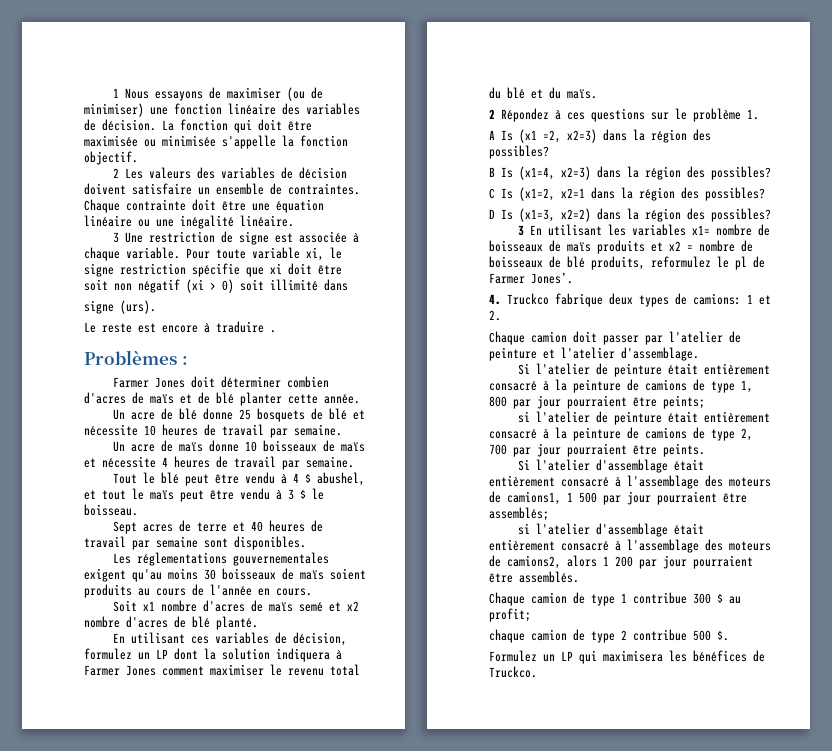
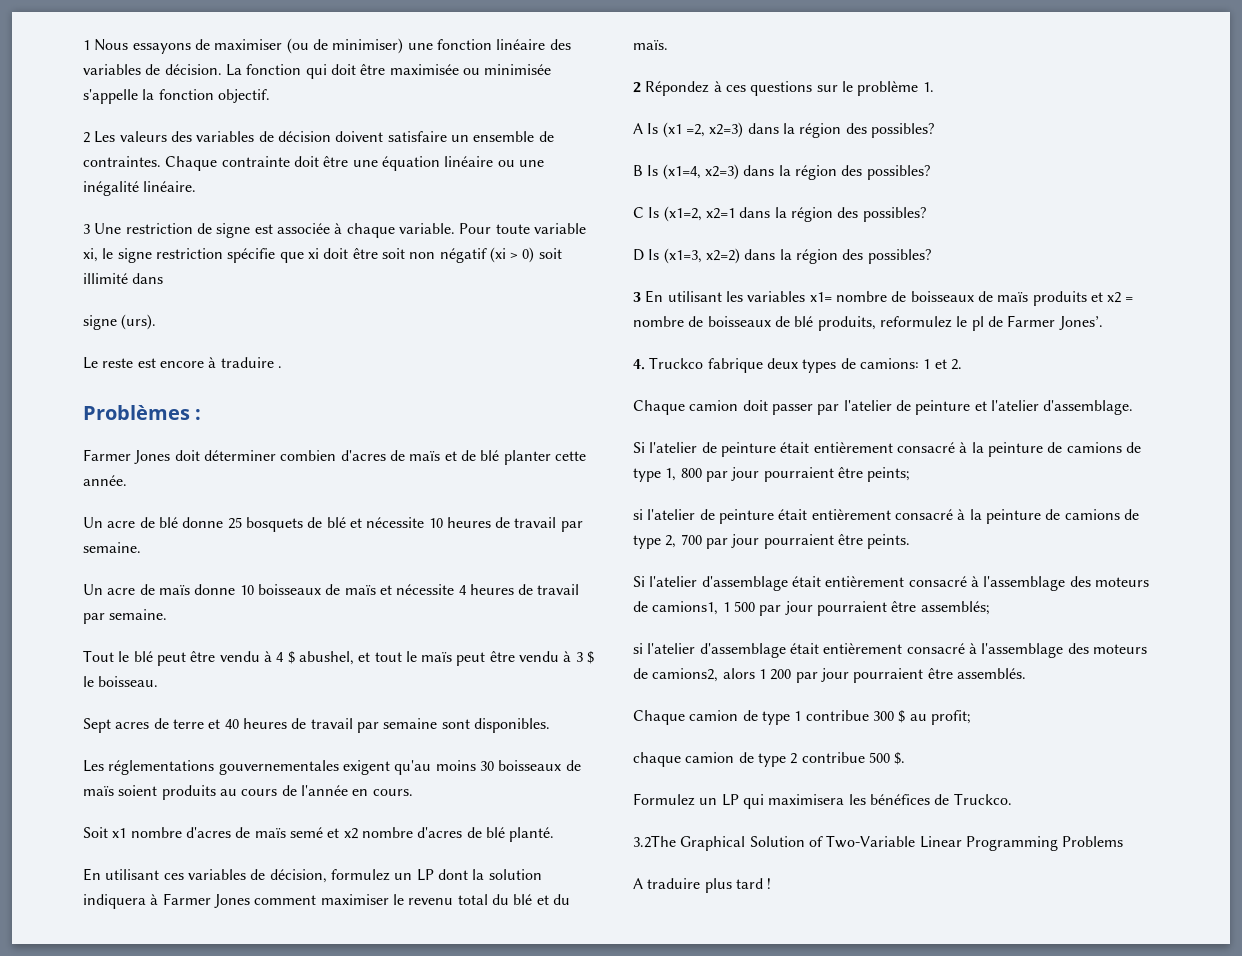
(537, 672) none -> [633,835,1124,851] [633,878,772,893] // 3.2The Graphical Solution of Two-Variable Linear Programming Problems // A traduire plus tard !

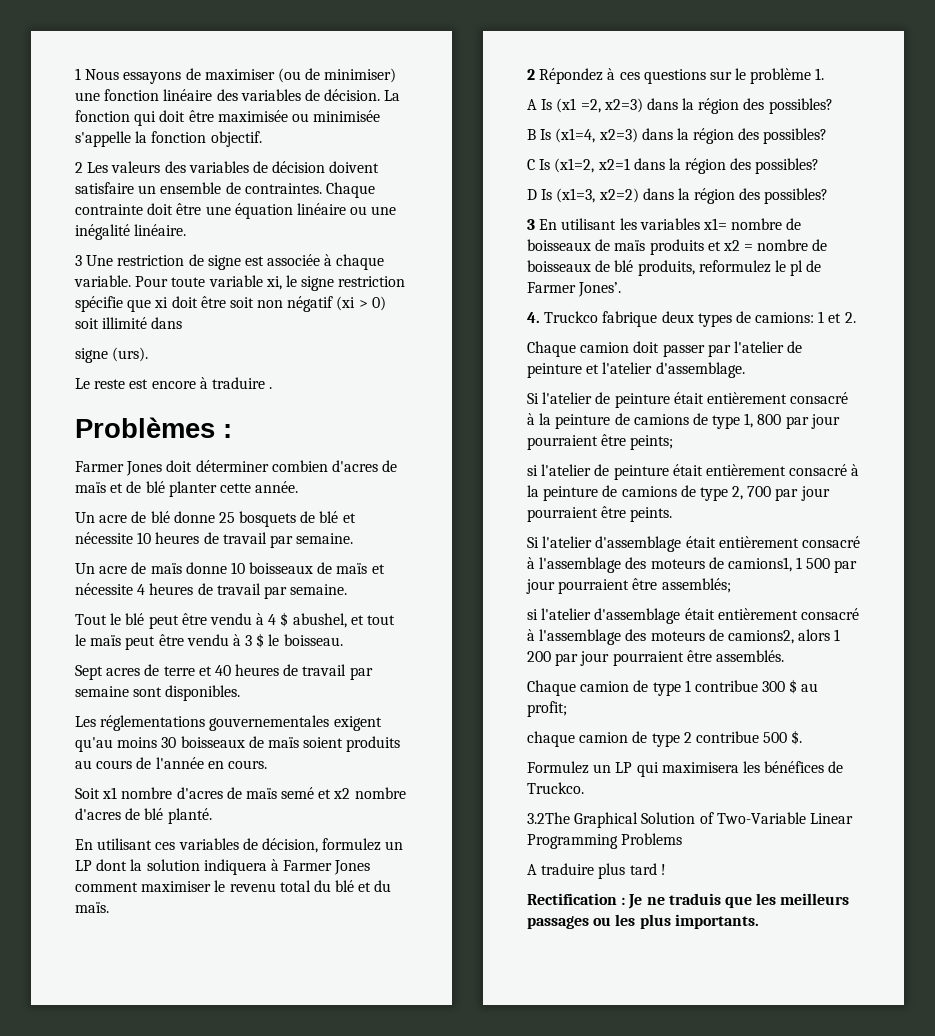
(772, 883) none -> [527,893,850,909] [527,914,759,929] // Rectification : Je ne traduis que les meilleurs passages ou les plus importants.

